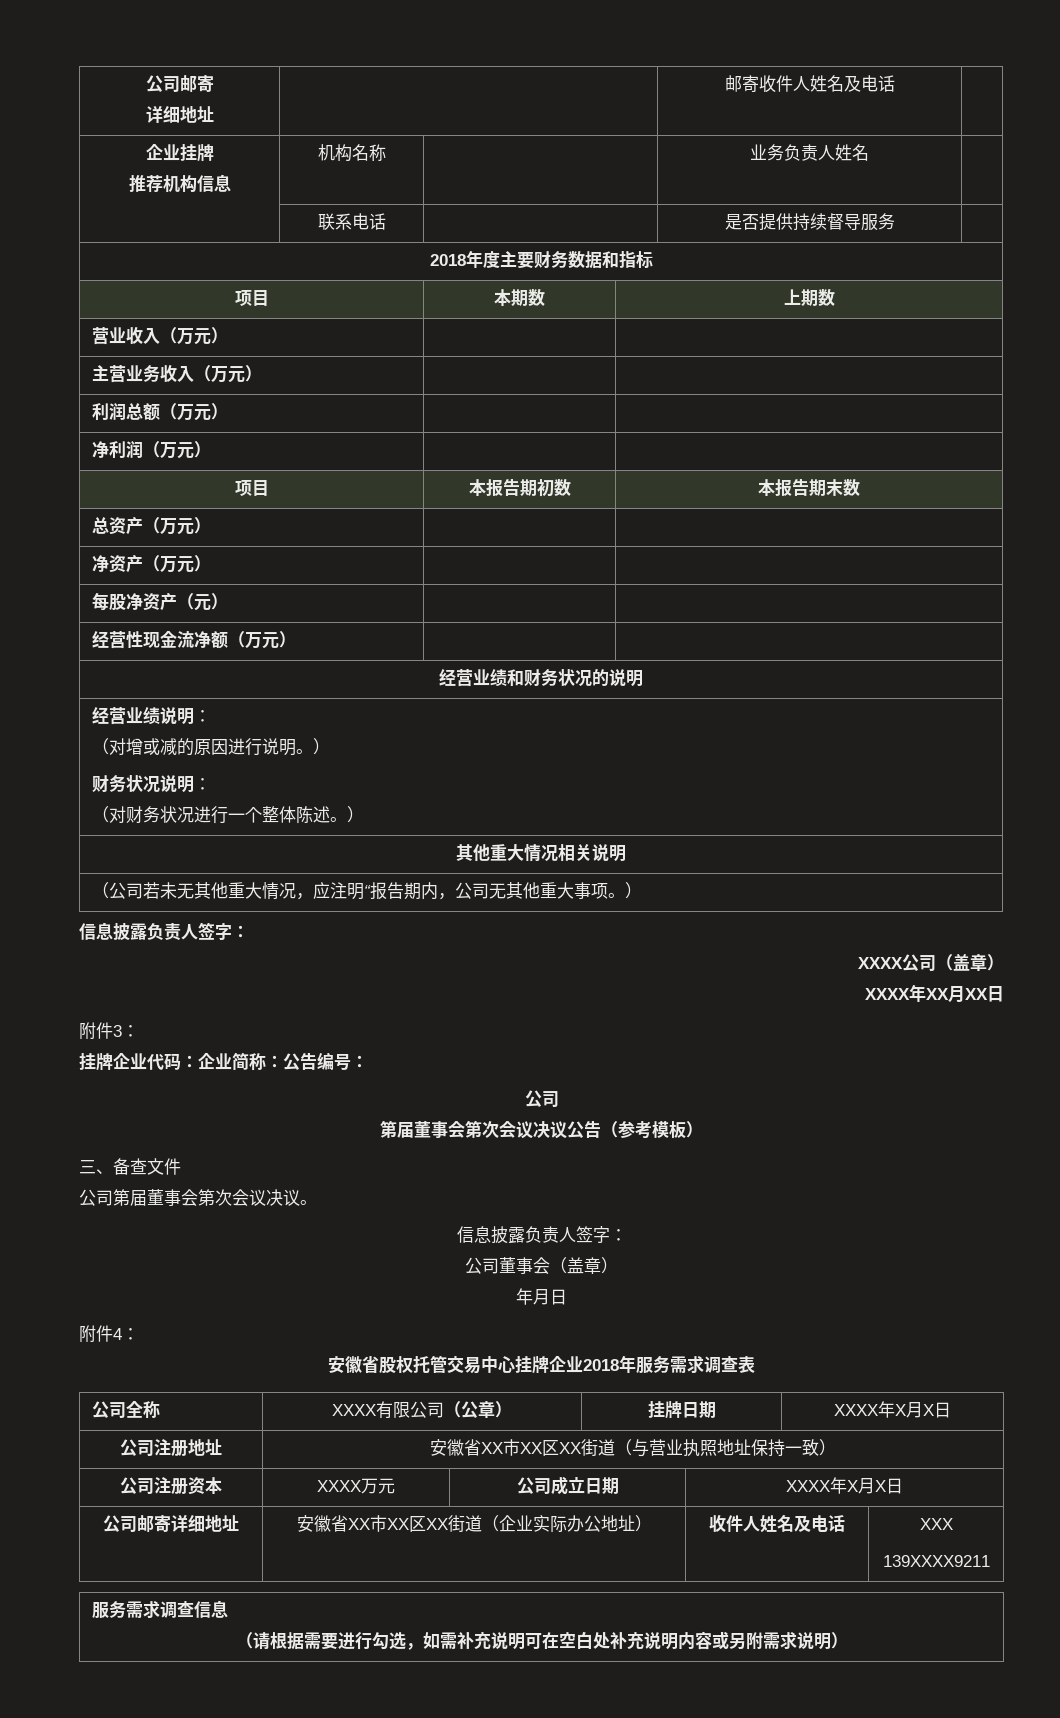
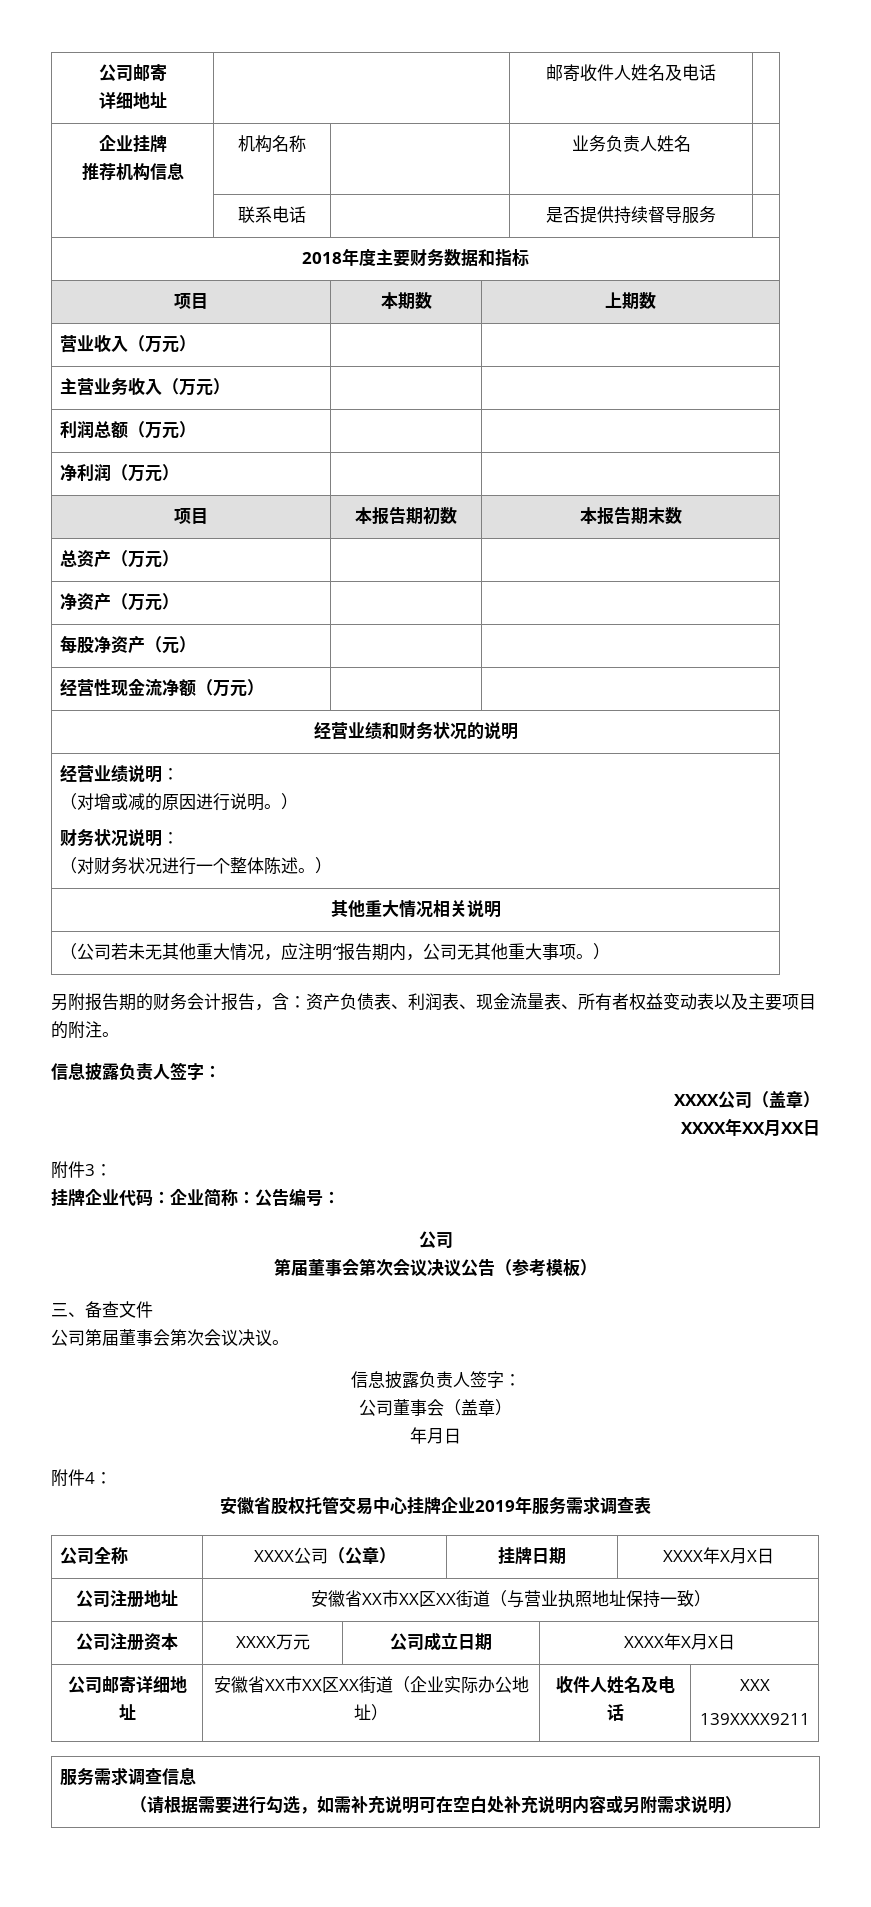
(643, 890) none -> [51,993,816,1011] [51,1021,119,1039] // 另附报告期的财务会计报告，含：资产负债表、利润表、现金流量表、所有者权益变动表以及主要项目的附注。
[583,1359,619,1371] 2018 -> [475,1500,515,1512] 2019
[376,1401,410,1419] 有限 -> (294, 1556) none

